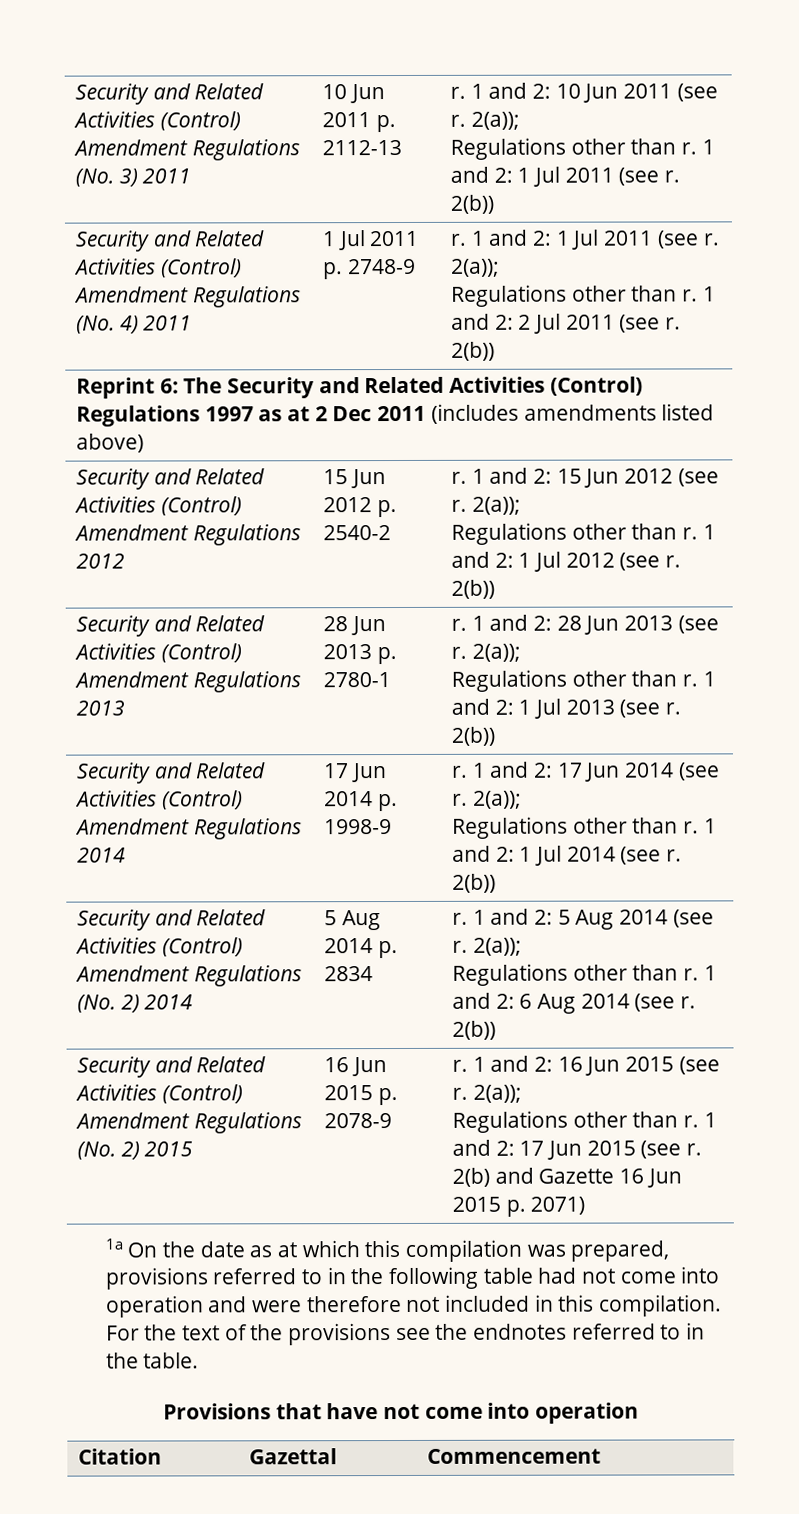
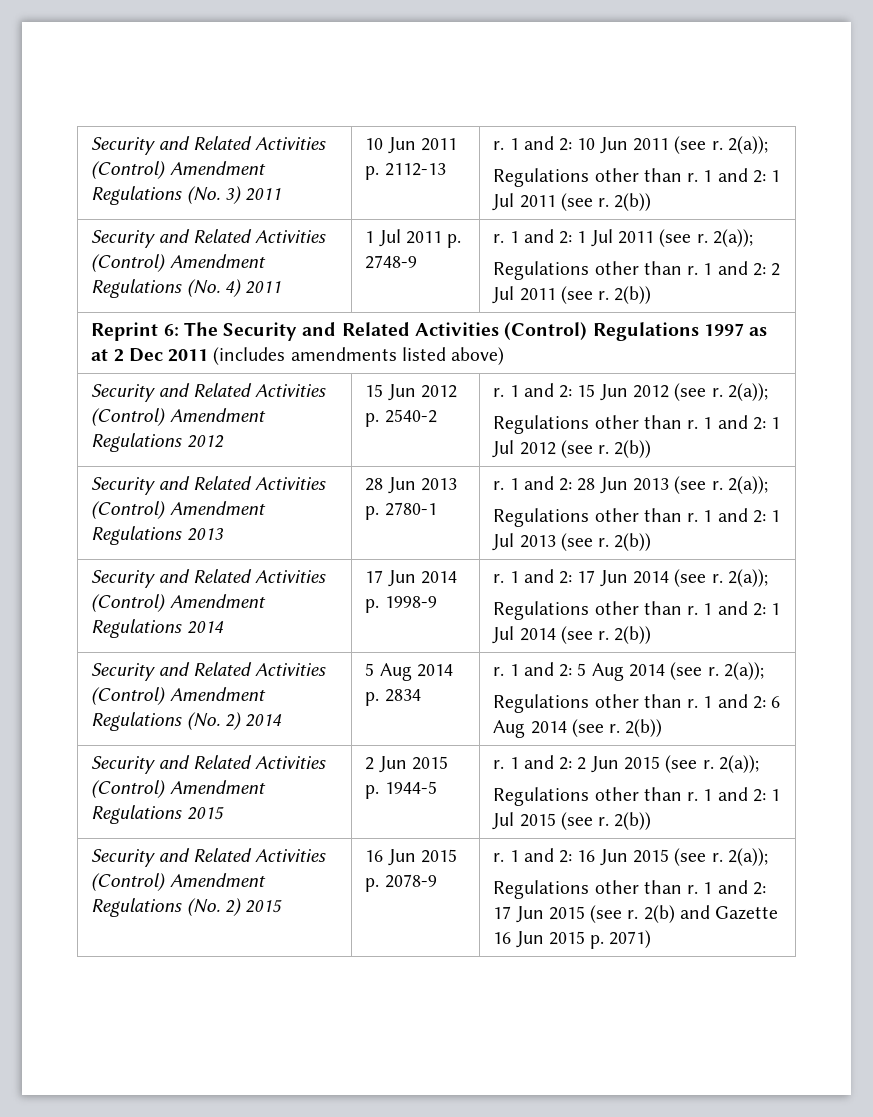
(497, 1030) none -> [91,755,327,774] [91,780,266,798] [91,805,224,824] [365,756,448,773] [365,781,437,799] [493,755,759,773] [493,787,781,806] [492,812,652,830] // Security and Related Activities (Control) Amendment Regulations 2015 | 2 Jun 2015 p. 1944-5 | r. 1 and 2: 2 Jun 2015 (see r. 2(a)); // Regulations other than r. 1 and 2: 1 Jul 2015 (see r. 2(b))
[104,1238,670,1262] [104,1266,721,1290] [105,1294,723,1318] [105,1322,706,1346] [105,1352,200,1369] [162,1402,640,1424] [78,1448,163,1465] [249,1448,338,1465] [427,1448,602,1464] // 1a On the date as at which this compilation was prepared, provisions referred to in the following table had not come into operation and were therefore not included in this compilation. For the text of the provisions see the endnotes referred to in the table. // Provisions that have not come into operation // Citation | Gazettal | Commencement -> (652, 939) none

